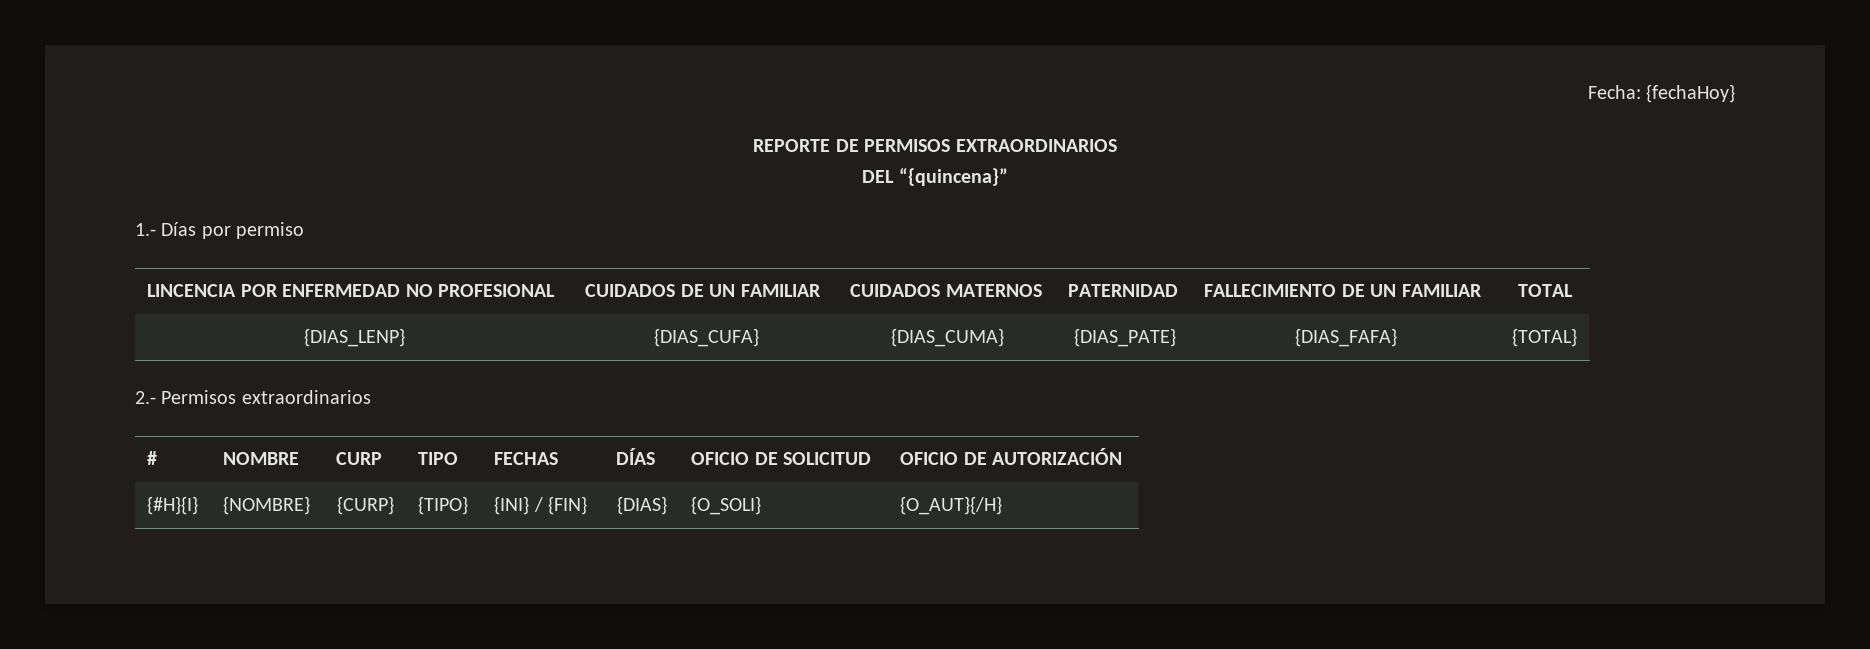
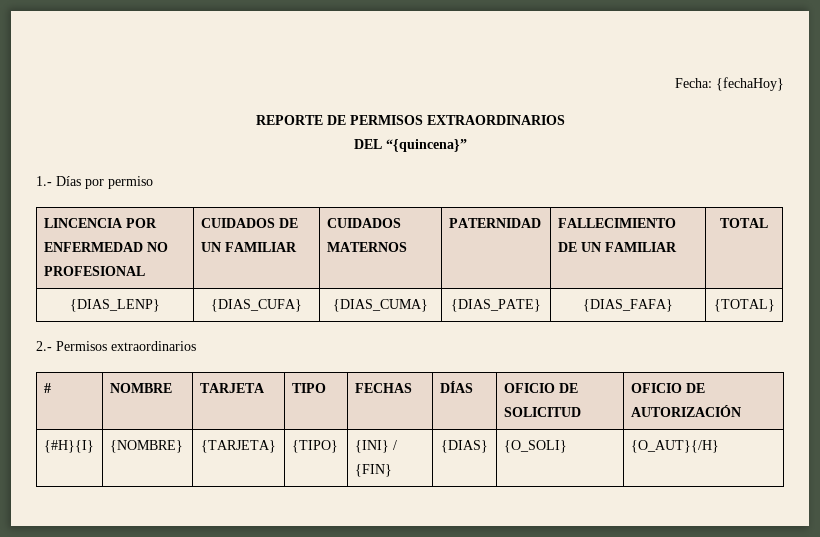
[336,452,383,465] CURP -> [199,383,265,393] TARJETA
[337,496,394,515] {CURP} -> [201,440,276,453] {TARJETA}

